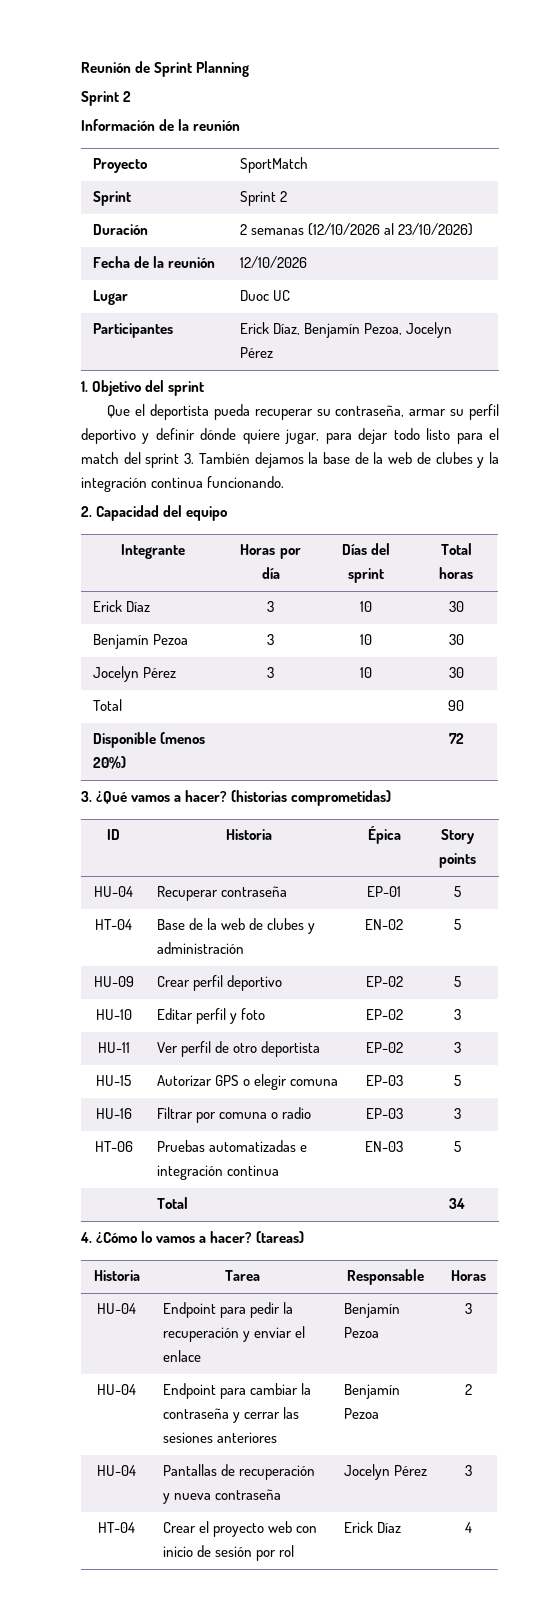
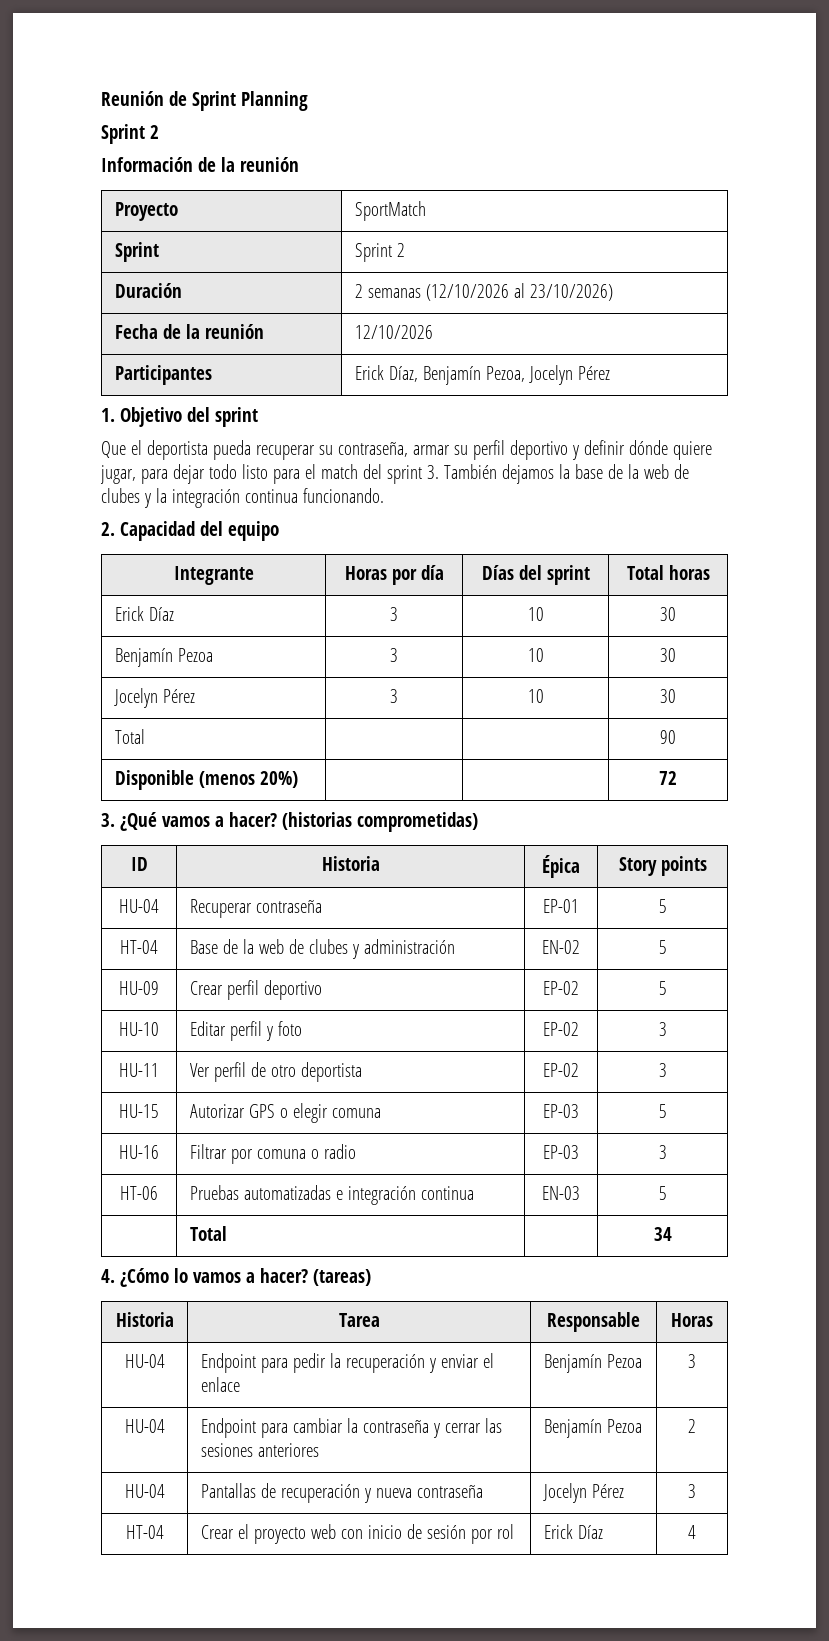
[92,290,128,305] [239,290,290,301] // Lugar | Duoc UC -> (433, 332) none

